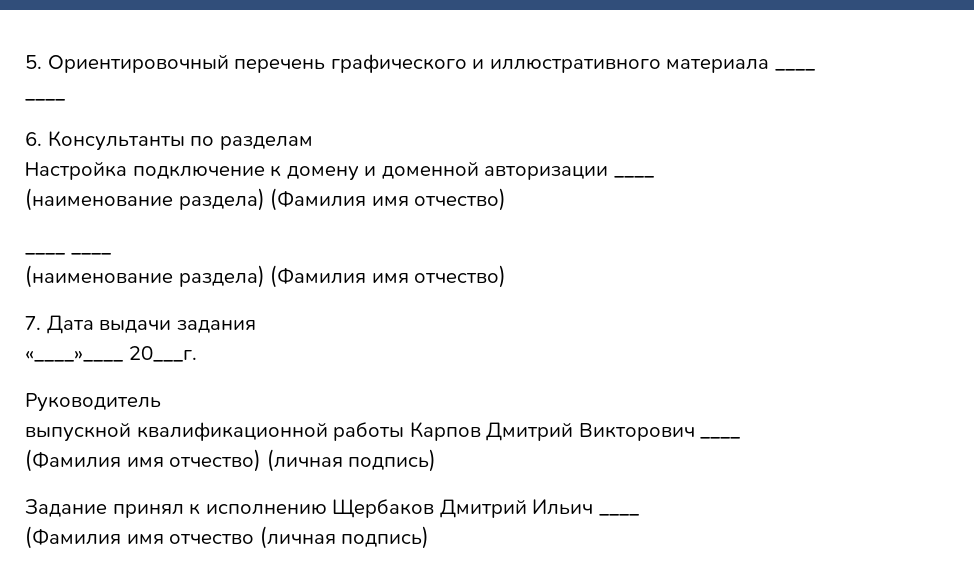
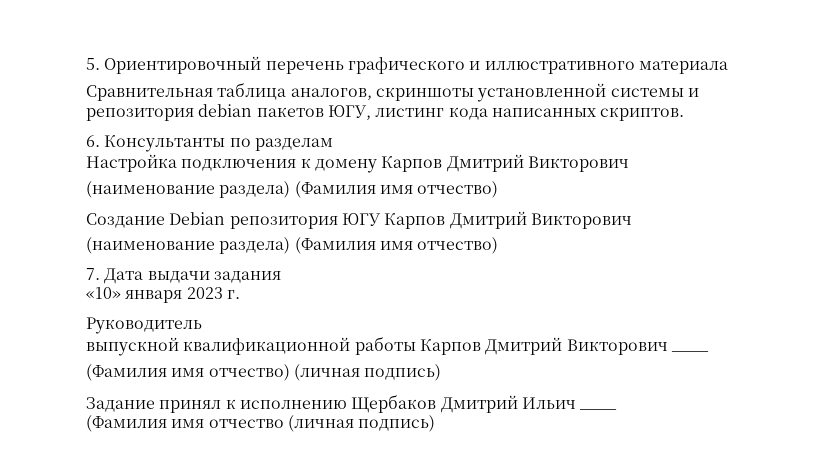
[774,69,815,71] [25,99,65,101] ____ // ____ -> [86,82,699,102] [86,104,685,121] // Сравнительная таблица аналогов, скриншоты установленной системы и репозитория debian пакетов ЮГУ, листинг кода написанных скриптов.
[132,165,265,179] подключение -> [181,158,297,171] подключения
[364,161,654,180] [25,188,507,211] [25,253,111,255] и доменной авторизации ____ // (наименование раздела) (Фамилия имя отчество) // ____ ____ -> [381,154,629,172] [86,181,499,198] [86,211,632,229] Карпов Дмитрий Викторович // (наименование раздела) (Фамилия имя отчество) // Создание Debian репозитория ЮГУ Карпов Дмитрий Викторович
[25,346,197,362] «____»____ 20___г. -> [86,287,240,303] «10» января 2023 г.

